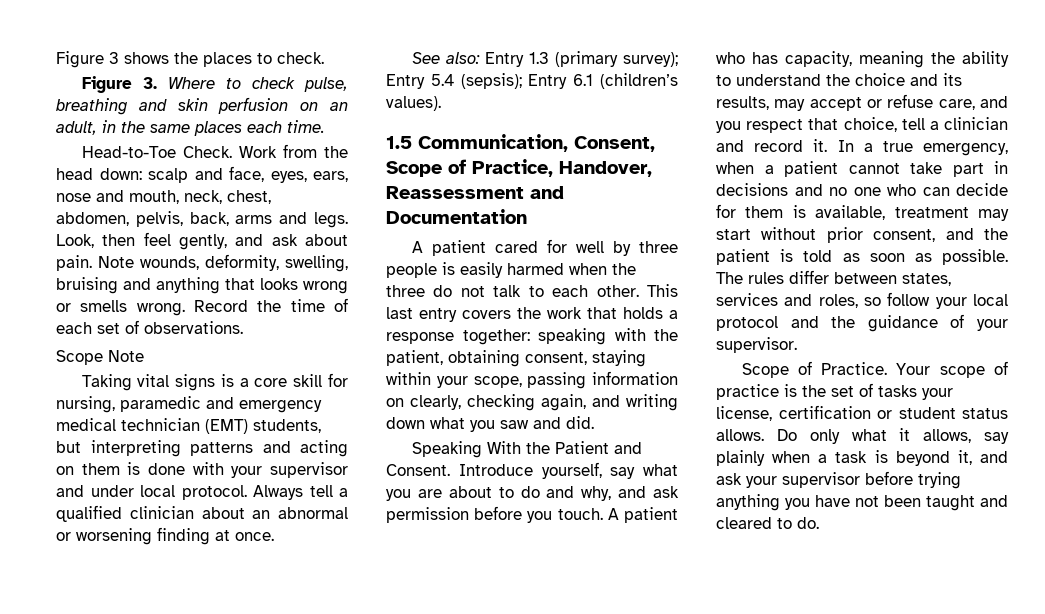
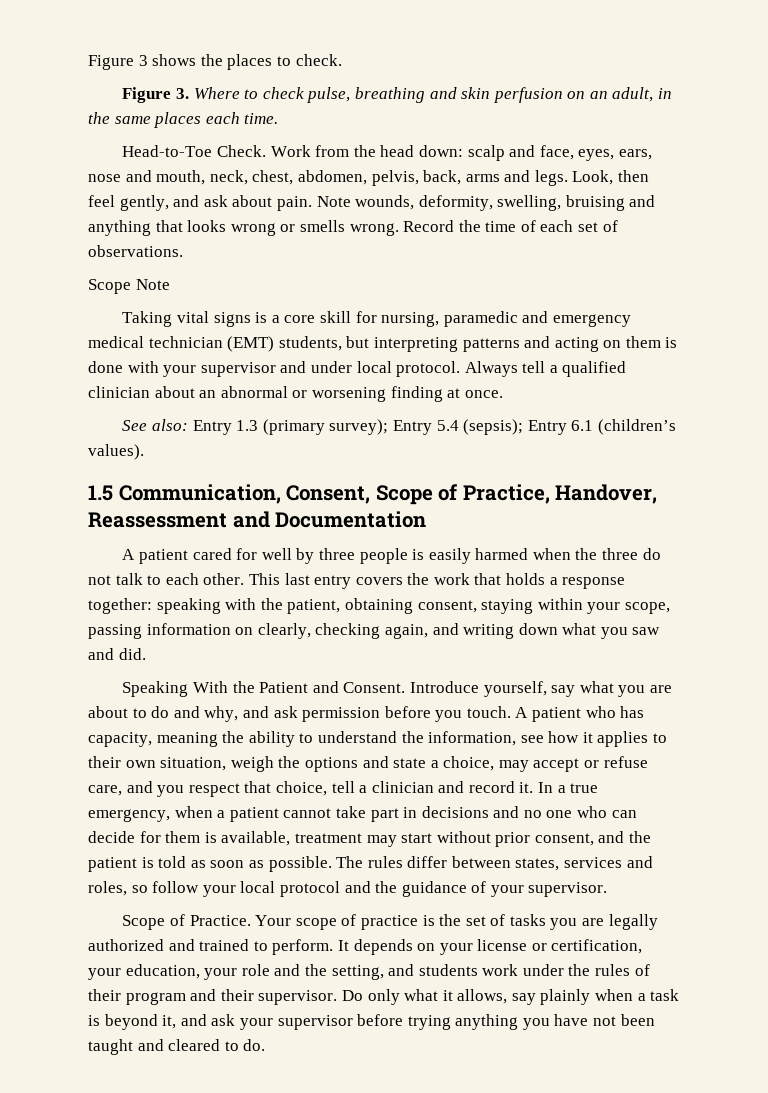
[855,73,962,86] [716,96,769,110] choice and its results, -> [428,731,668,747] [88,756,495,772] information, see how it applies to their own situation, weigh the options and state a choice,
[922,388,953,400] [716,405,1008,421] [716,429,764,441] your license, certification or student status allows. -> [550,914,658,930] [88,939,643,955] [88,964,650,980] [88,989,338,1005] you are legally authorized and trained to perform. It depends on your license or certification, your education, your role and the setting, and students work under the rules of their program and their supervisor.

